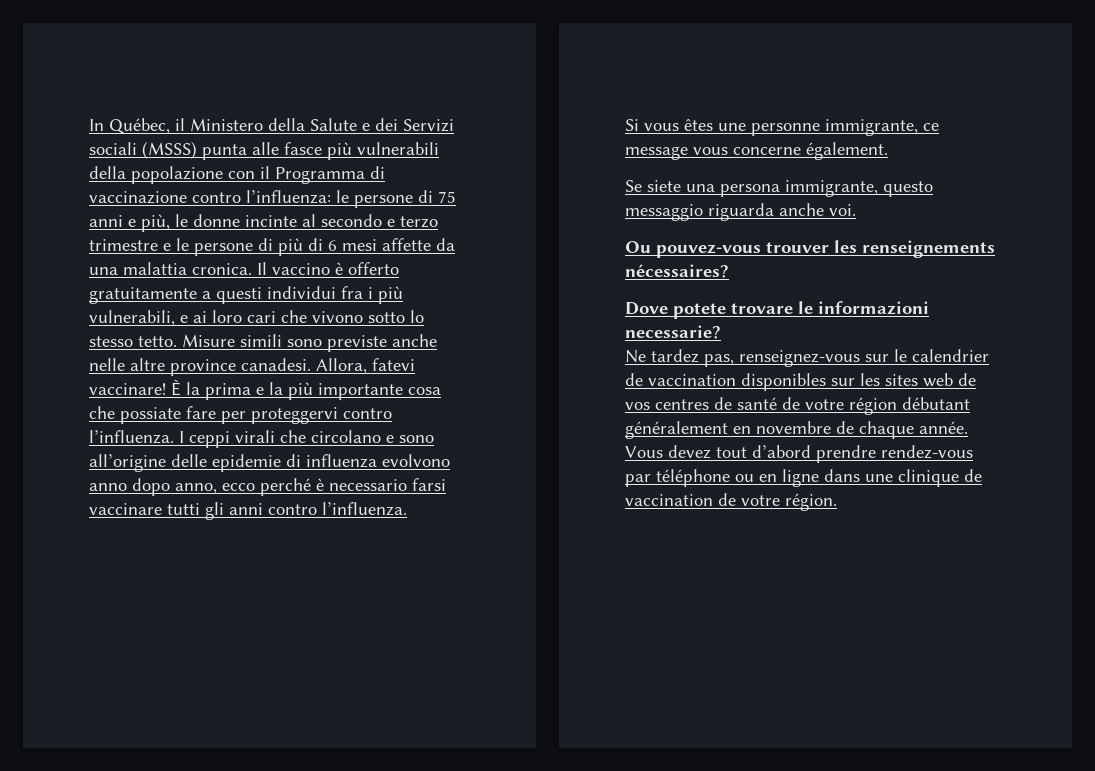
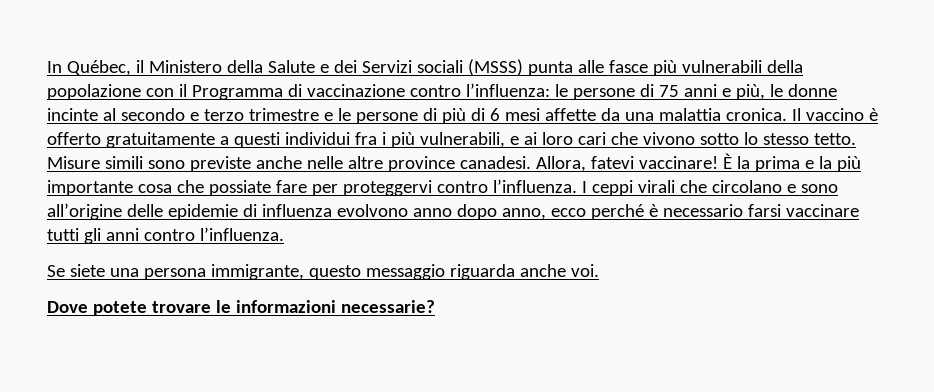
[625,119,939,136] [625,142,888,160] // Si vous êtes une personne immigrante, ce message vous concerne également. -> (284, 234) none
[625,240,995,258] [625,264,729,278] // Ou pouvez-vous trouver les renseignements nécessaires? -> (599, 270) none
[625,349,989,367] [625,373,976,391] [625,397,970,415] [625,421,968,439] [625,445,973,463] [625,469,982,487] [625,493,837,511] // Ne tardez pas, renseignez-vous sur le calendrier de vaccination disponibles sur les sites web de vos centres de santé de votre région débutant généralement en novembre de chaque année. Vous devez tout d’abord prendre rendez-vous par téléphone ou en ligne dans une clinique de vaccination de votre région. -> (435, 306) none

